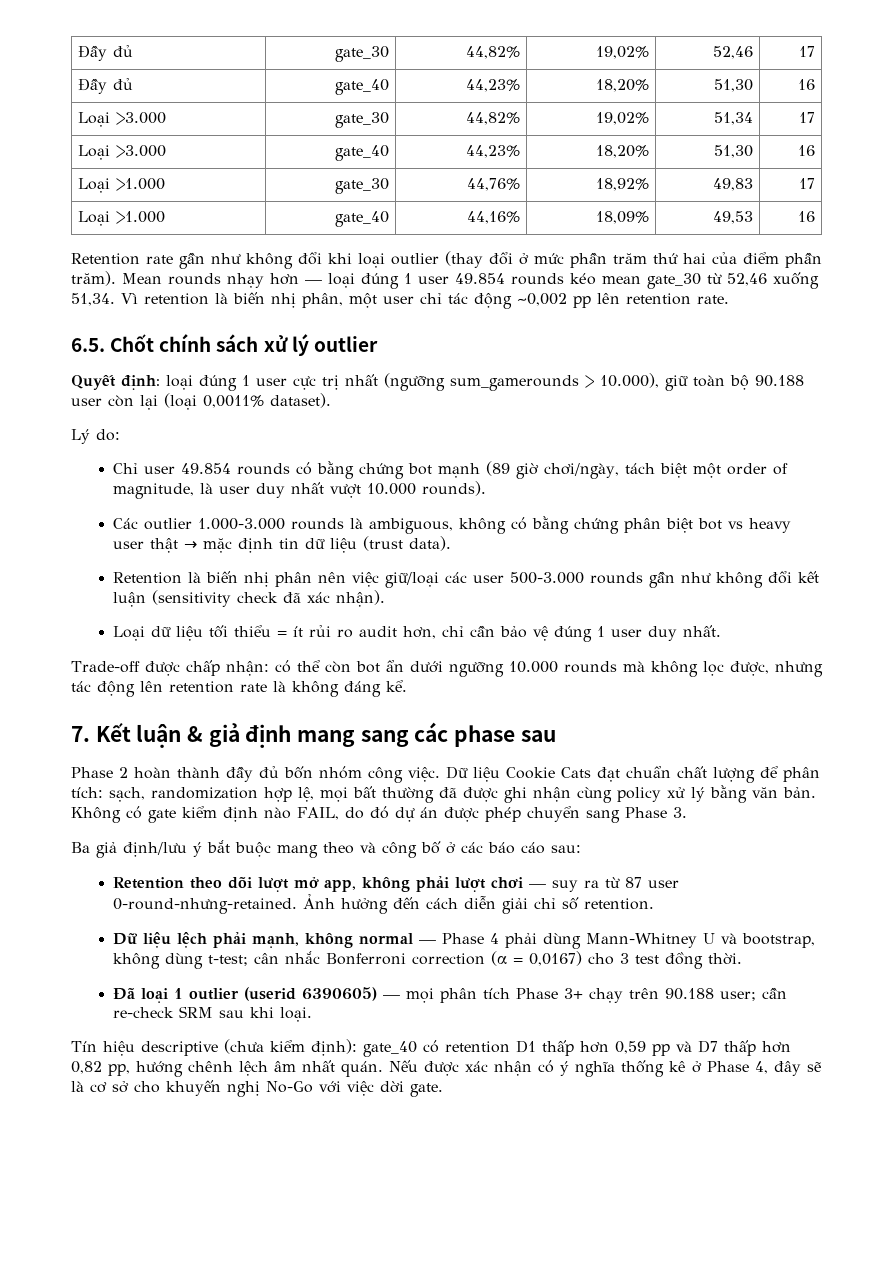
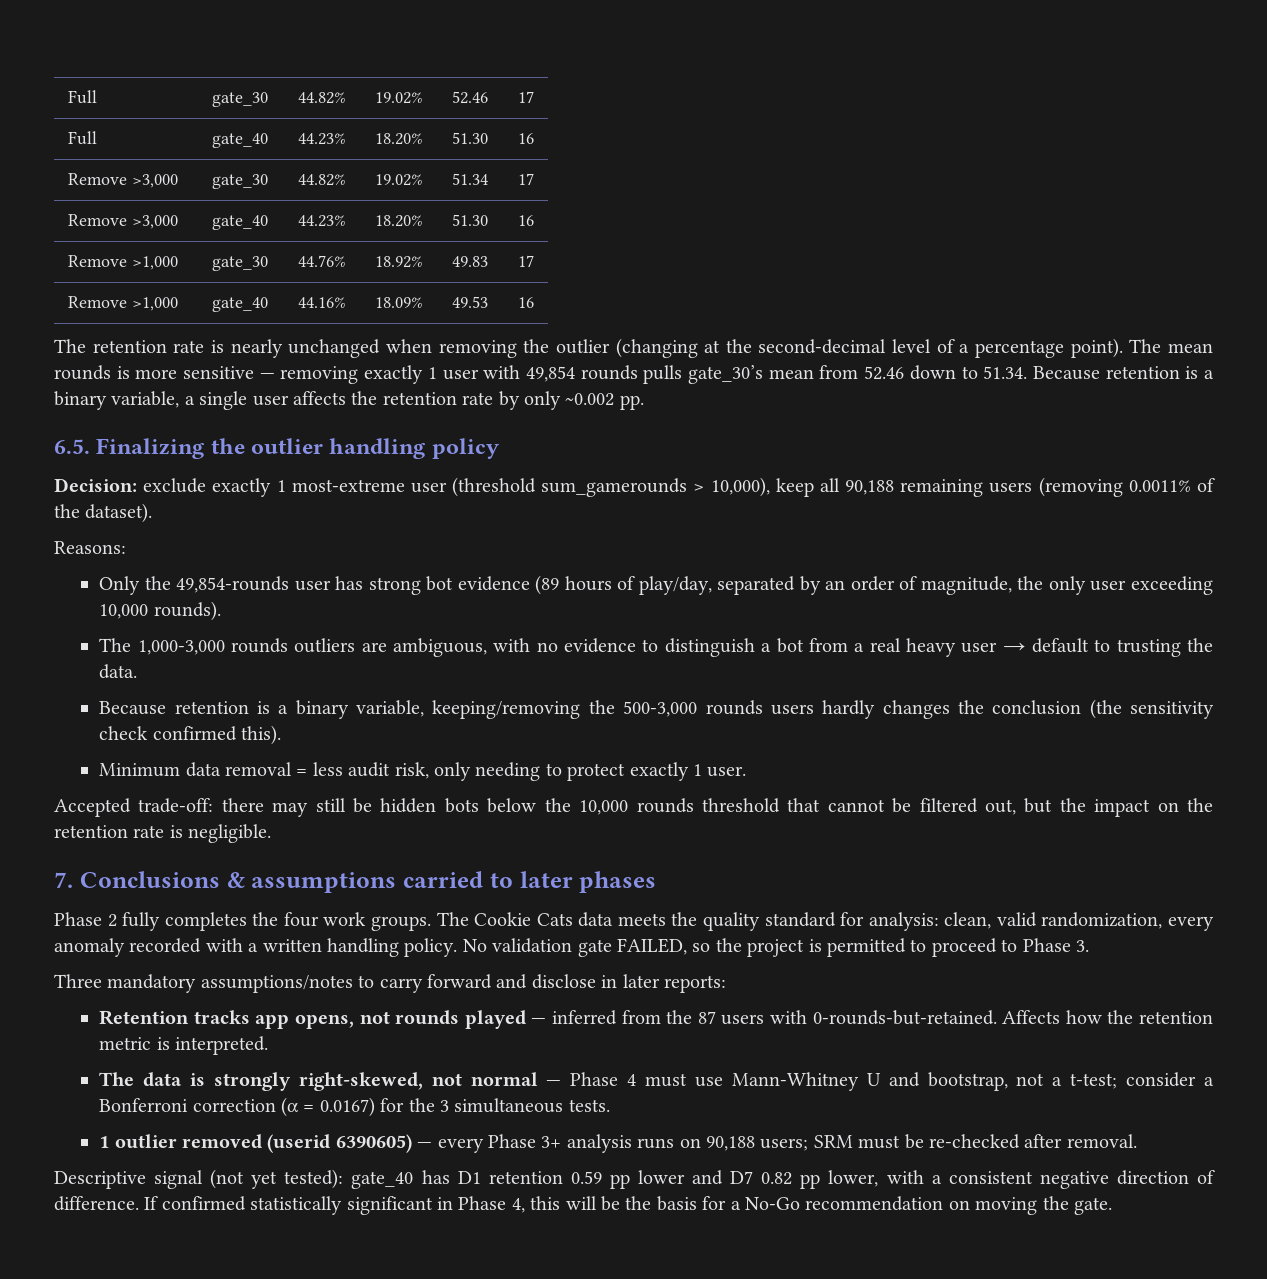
[78,45,134,61] [334,46,389,62] [465,46,520,59] [595,46,649,59] [712,46,753,59] [798,46,815,57] [78,78,134,94] [334,79,389,95] [465,79,520,92] [595,79,649,92] [713,79,753,92] [797,79,815,90] [78,112,167,127] [334,112,389,128] [465,112,520,125] [595,112,649,125] [713,112,753,125] [798,112,815,123] [78,145,167,160] [334,145,389,161] [465,145,520,158] [595,145,649,158] [713,145,753,158] [797,145,815,156] [78,178,166,193] [334,178,389,194] [466,178,520,191] [595,178,649,191] [712,178,753,191] [798,178,815,189] [78,211,166,226] [334,211,389,227] [466,211,520,224] [595,211,649,224] [712,211,753,224] [797,211,815,222] [71,251,822,269] [71,271,819,289] [71,292,729,309] [71,334,378,356] [71,373,804,391] [71,393,331,410] [71,429,120,444] [113,461,789,479] [113,481,487,499] [113,516,792,534] [113,536,452,553] [113,571,820,588] [113,590,386,607] [113,625,722,642] [71,660,823,677] [71,680,407,697] [71,722,556,748] [71,766,820,783] [71,785,816,803] [71,806,687,823] [71,840,581,858] [113,876,680,892] [113,894,655,914] [113,932,816,949] [113,951,743,969] [113,987,169,1003] Đầy đủ | gate_30 | 44,82% | 19,02% | 52,46 | 17 // Đầy đủ | gate_40 | 44,23% | 18,20% | 51,30 | 16 // Loại >3.000 | gate_30 | 44,82% | 19,02% | 51,34 | 17 // Loại >3.000 | gate_40 | 44,23% | 18,20% | 51,30 | 16 // Loại >1.000 | gate_30 | 44,76% | 18,92% | 49,83 | 17 // Loại >1.000 | gate_40 | 44,16% | 18,09% | 49,53 | 16 // Retention rate gần như không đổi khi loại outlier (thay đổi ở mức phần trăm thứ hai của điểm phần trăm). Mean rounds nhạy hơn — loại đúng 1 user 49.854 rounds kéo mean gate_30 từ 52,46 xuống 51,34. Vì retention là biến nhị phân, một user chỉ tác động ~0,002 pp lên retention rate. // 6.5. Chốt chính sách xử lý outlier // Quyết định: loại đúng 1 user cực trị nhất (ngưỡng sum_gamerounds > 10.000), giữ toàn bộ 90.188 user còn lại (loại 0,0011% dataset). // Lý do: // Chỉ user 49.854 rounds có bằng chứng bot mạnh (89 giờ chơi/ngày, tách biệt một order of magnitude, là user duy nhất vượt 10.000 rounds). // Các outlier 1.000-3.000 rounds là ambiguous, không có bằng chứng phân biệt bot vs heavy user thật → mặc định tin dữ liệu (trust data). // Retention là biến nhị phân nên việc giữ/loại các user 500-3.000 rounds gần như không đổi kết luận (sensitivity check đã xác nhận). // Loại dữ liệu tối thiểu = ít rủi ro audit hơn, chỉ cần bảo vệ đúng 1 user duy nhất. // Trade-off được chấp nhận: có thể còn bot ẩn dưới ngưỡng 10.000 rounds mà không lọc được, nhưng tác động lên retention rate là không đáng kể. // 7. Kết luận & giả định mang sang các phase sau // Phase 2 hoàn thành đầy đủ bốn nhóm công việc. Dữ liệu Cookie Cats đạt chuẩn chất lượng để phân tích: sạch, randomization hợp lệ, mọi bất thường đã được ghi nhận cùng policy xử lý bằng văn bản. Không có gate kiểm định nào FAIL, do đó dự án được phép chuyển sang Phase 3. // Ba giả định/lưu ý bắt buộc mang theo và công bố ở các báo cáo sau: // Retention theo dõi lượt mở app, không phải lượt chơi — suy ra từ 87 user 0-round-nhưng-retained. Ảnh hưởng đến cách diễn giải chỉ số retention. // Dữ liệu lệch phải mạnh, không normal — Phase 4 phải dùng Mann-Whitney U và bootstrap, không dùng t-test; cân nhắc Bonferroni correction (α = 0,0167) cho 3 test đồng thời. // Đã loại -> [68,90,98,104] [211,92,268,107] [297,92,345,104] [374,92,422,104] [451,91,488,104] [517,91,534,103] [68,131,98,145] [211,133,268,148] [297,133,345,145] [374,133,422,145] [451,132,488,144] [517,133,534,144] [68,173,179,188] [211,174,268,189] [297,174,345,186] [374,174,422,186] [451,173,488,185] [517,173,534,185] [68,214,179,229] [211,215,268,230] [297,215,345,227] [374,215,422,227] [451,214,488,226] [517,215,534,226] [68,255,179,270] [211,256,268,271] [297,255,345,267] [374,256,422,268] [451,256,488,267] [517,255,534,267] [68,296,179,311] [211,297,268,312] [297,297,345,308] [374,297,422,308] [451,296,488,308] [517,297,534,308] [54,338,1213,358] [54,365,1214,384] [54,391,644,410] [54,438,500,459] [54,477,1215,497] [54,503,153,523] [54,541,126,554] [99,575,1214,595] [99,601,221,621] [99,638,1213,657] [99,664,138,679] [99,699,1214,719] [99,725,282,745] [99,762,747,781] [54,798,1213,817] [54,824,272,843] [54,871,657,893] [54,912,1214,931] [54,938,1089,957] [54,974,726,993] [99,1010,1214,1029] [99,1036,269,1055] [99,1072,1215,1091] [99,1097,610,1117] Full | gate_30 | 44.82% | 19.02% | 52.46 | 17 // Full | gate_40 | 44.23% | 18.20% | 51.30 | 16 // Remove >3,000 | gate_30 | 44.82% | 19.02% | 51.34 | 17 // Remove >3,000 | gate_40 | 44.23% | 18.20% | 51.30 | 16 // Remove >1,000 | gate_30 | 44.76% | 18.92% | 49.83 | 17 // Remove >1,000 | gate_40 | 44.16% | 18.09% | 49.53 | 16 // The retention rate is nearly unchanged when removing the outlier (changing at the second-decimal level of a percentage point). The mean rounds is more sensitive — removing exactly 1 user with 49,854 rounds pulls gate_30’s mean from 52.46 down to 51.34. Because retention is a binary variable, a single user affects the retention rate by only ~0.002 pp. // 6.5. Finalizing the outlier handling policy // Decision: exclude exactly 1 most-extreme user (threshold sum_gamerounds > 10,000), keep all 90,188 remaining users (removing 0.0011% of the dataset). // Reasons: // Only the 49,854-rounds user has strong bot evidence (89 hours of play/day, separated by an order of magnitude, the only user exceeding 10,000 rounds). // The 1,000-3,000 rounds outliers are ambiguous, with no evidence to distinguish a bot from a real heavy user → default to trusting the data. // Because retention is a binary variable, keeping/removing the 500-3,000 rounds users hardly changes the conclusion (the sensitivity check confirmed this). // Minimum data removal = less audit risk, only needing to protect exactly 1 user. // Accepted trade-off: there may still be hidden bots below the 10,000 rounds threshold that cannot be filtered out, but the impact on the retention rate is negligible. // 7. Conclusions & assumptions carried to later phases // Phase 2 fully completes the four work groups. The Cookie Cats data meets the quality standard for analysis: clean, valid randomization, every anomaly recorded with a written handling policy. No validation gate FAILED, so the project is permitted to proceed to Phase 3. // Three mandatory assumptions/notes to carry forward and disclose in later reports: // Retention tracks app opens, not rounds played — inferred from the 87 users with 0-rounds-but-retained. Affects how the retention metric is interpreted. // The data is strongly right-skewed, not normal — Phase 4 must use Mann-Whitney U and bootstrap, not a t-test; consider a Bonferroni correction (α = 0.0167) for the 3 simultaneous tests. //
(240, 994) none -> [182,1134,263,1149] removed
[406,987,788,1003] [113,1006,313,1022] [71,1039,791,1057] [71,1060,821,1077] [71,1080,404,1097] mọi phân tích Phase 3+ chạy trên 90.188 user; cần re-check SRM sau khi loại. // Tín hiệu descriptive (chưa kiểm định): gate_40 có retention D1 thấp hơn 0,59 pp và D7 thấp hơn 0,82 pp, hướng chênh lệch âm nhất quán. Nếu được xác nhận có ý nghĩa thống kê ở Phase 4, đây sẽ là cơ sở cho khuyến nghị No-Go với việc dời -> [437,1134,1137,1153] [54,1169,1216,1189] [54,1196,1069,1215] every Phase 3+ analysis runs on 90,188 users; SRM must be re-checked after removal. // Descriptive signal (not yet tested): gate_40 has D1 retention 0.59 pp lower and D7 0.82 pp lower, with a consistent negative direction of difference. If confirmed statistically significant in Phase 4, this will be the basis for a No-Go recommendation on moving the

